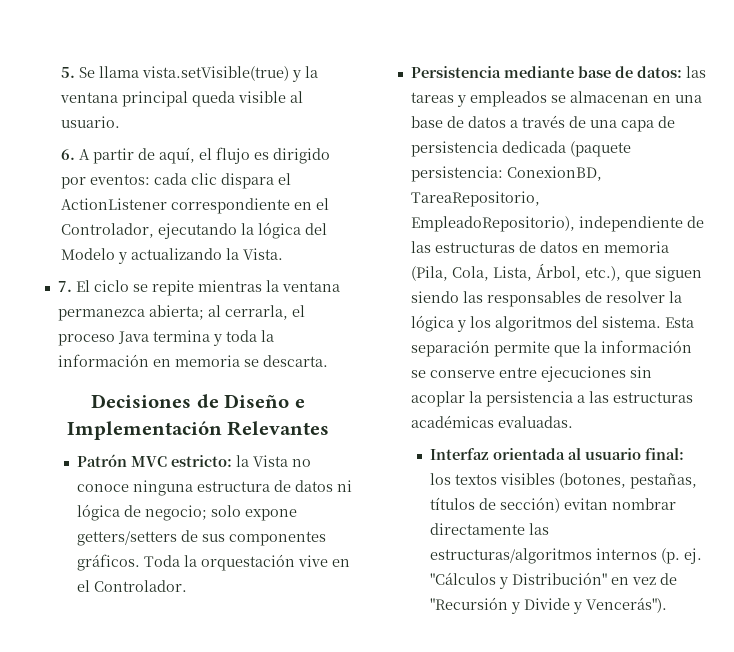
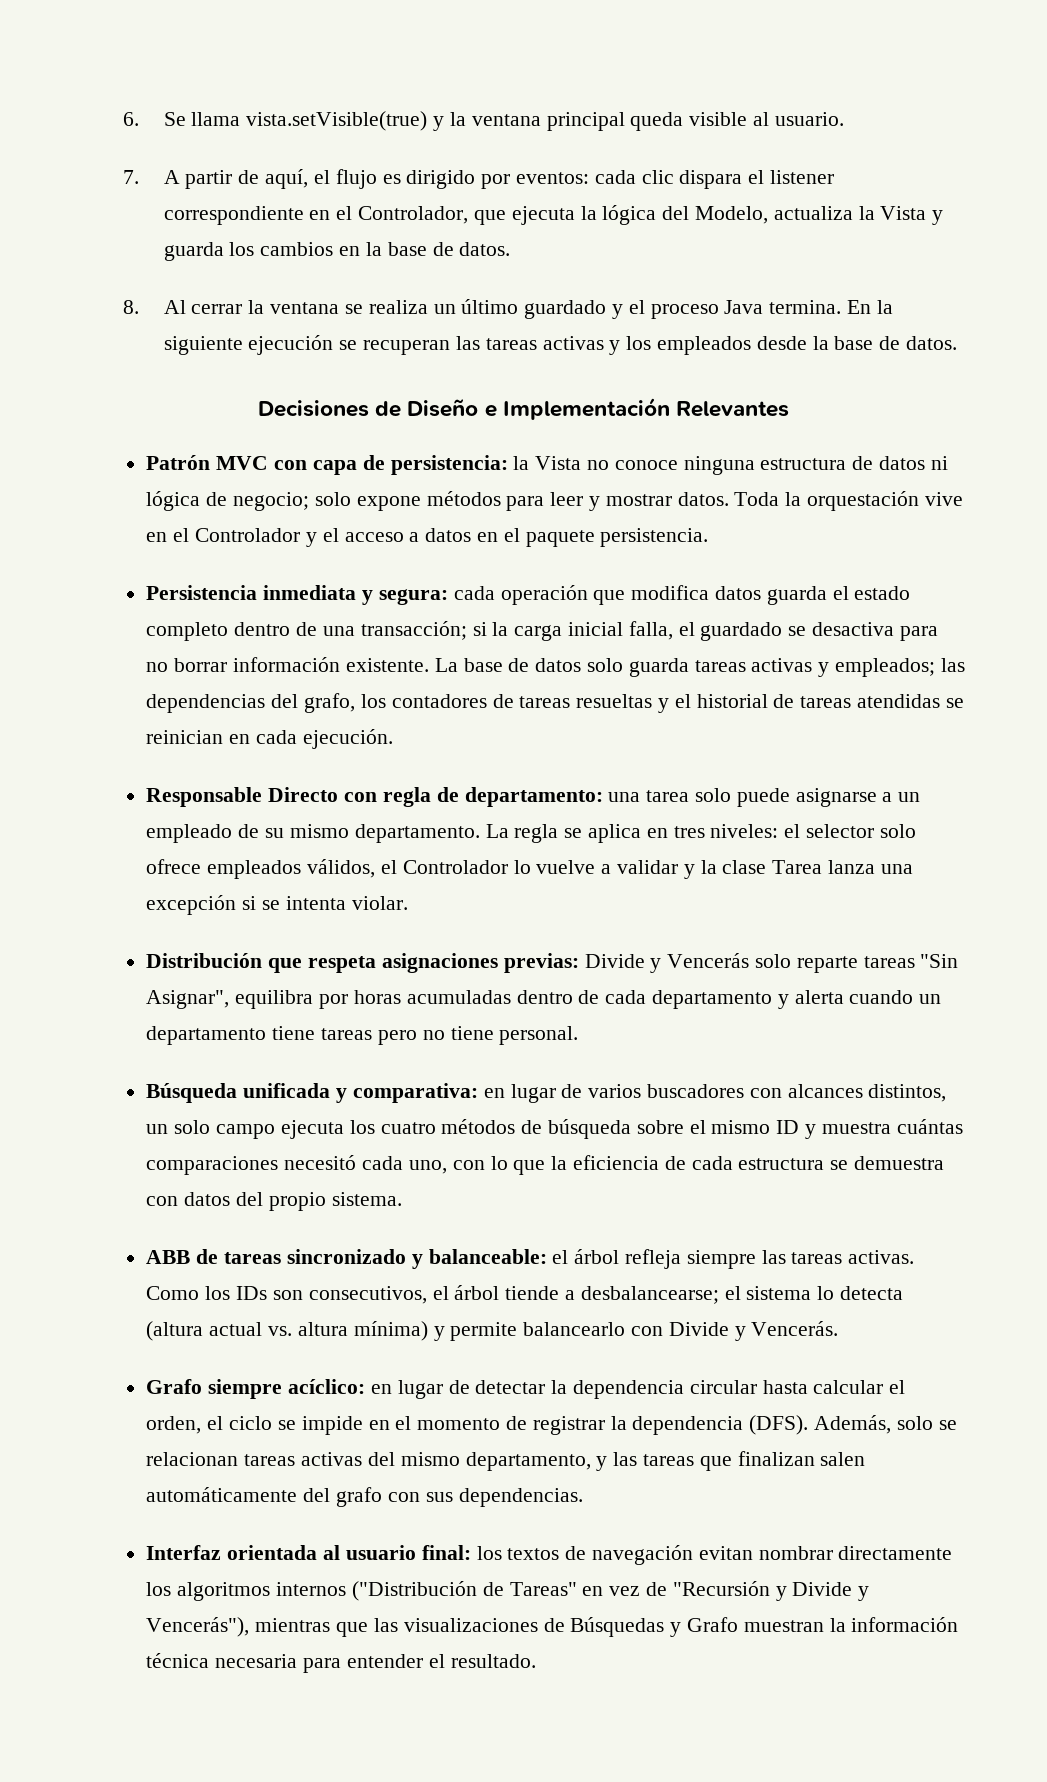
[60,67,75,78] 5. -> [122,112,139,126] 6.
[60,149,75,160] 6. -> [122,170,139,184] 7.
[60,198,167,210] ActionListener -> [769,170,834,184] listener
[157,223,237,239] ejecutando -> [473,206,575,225] que ejecuta
[60,248,283,264] [57,280,340,296] [57,305,305,321] [57,330,274,346] [57,354,328,367] Modelo y actualizando la Vista. // 7. El ciclo se repite mientras la ventana permanezca abierta; al cerrarla, el proceso Java termina y toda la información en memoria se descarta. -> [694,206,944,225] [163,242,511,261] [122,299,893,319] [163,335,957,355] Modelo, actualiza la Vista y guarda los cambios en la base de datos. // 8. Al cerrar la ventana se realiza un último guardado y el proceso Java termina. En la siguiente ejecución se recuperan las tareas activas y los empleados desde la base de datos.
[170,455,232,467] estricto: -> [274,455,508,475] con capa de persistencia:
[76,530,326,546] [76,554,140,571] getters/setters de sus componentes gráficos. -> [426,491,729,511] métodos para leer y mostrar datos.
[93,580,187,592] [410,66,706,78] [410,91,702,107] [410,115,675,132] [410,141,631,157] [410,166,602,182] [410,191,540,207] [410,216,704,232] [410,241,669,253] [410,263,702,282] [410,291,682,307] [410,315,694,332] [410,340,692,357] [410,366,652,382] [410,391,693,407] [410,415,573,428] Controlador. // Persistencia mediante base de datos: las tareas y empleados se almacenan en una base de datos a través de una capa de persistencia dedicada (paquete persistencia: ConexionBD, TareaRepositorio, EmpleadoRepositorio), independiente de las estructuras de datos en memoria (Pila, Cola, Lista, Árbol, etc.), que siguen siendo las responsables de resolver la lógica y los algoritmos del sistema. Esta separación permite que la información se conserve entre ejecuciones sin acoplar la persistencia a las estructuras académicas evaluadas. -> [195,528,709,547] [146,585,911,605] [146,621,938,641] [146,657,965,677] [146,693,964,713] [146,729,393,749] [146,787,921,807] [146,824,916,843] [146,859,913,879] [146,895,408,915] [146,953,959,973] [146,990,942,1009] [146,1026,579,1045] [146,1083,947,1103] [146,1119,963,1139] [146,1155,944,1175] [146,1192,402,1211] [146,1249,915,1269] [146,1285,903,1304] [146,1321,839,1341] [146,1379,906,1399] [146,1415,957,1435] [146,1451,866,1471] [146,1487,583,1507] Controlador y el acceso a datos en el paquete persistencia. // Persistencia inmediata y segura: cada operación que modifica datos guarda el estado completo dentro de una transacción; si la carga inicial falla, el guardado se desactiva para no borrar información existente. La base de datos solo guarda tareas activas y empleados; las dependencias del grafo, los contadores de tareas resueltas y el historial de tareas atendidas se reinician en cada ejecución. // Responsable Directo con regla de departamento: una tarea solo puede asignarse a un empleado de su mismo departamento. La regla se aplica en tres niveles: el selector solo ofrece empleados válidos, el Controlador lo vuelve a validar y la clase Tarea lanza una excepción si se intenta violar. // Distribución que respeta asignaciones previas: Divide y Vencerás solo reparte tareas "Sin Asignar", equilibra por horas acumuladas dentro de cada departamento y alerta cuando un departamento tiene tareas pero no tiene personal. // Búsqueda unificada y comparativa: en lugar de varios buscadores con alcances distintos, un solo campo ejecuta los cuatro métodos de búsqueda sobre el mismo ID y muestra cuántas comparaciones necesitó cada uno, con lo que la eficiencia de cada estructura se demuestra con datos del propio sistema. // ABB de tareas sincronizado y balanceable: el árbol refleja siempre las tareas activas. Como los IDs son consecutivos, el árbol tiende a desbalancearse; el sistema lo detecta (altura actual vs. altura mínima) y permite balancearlo con Divide y Vencerás. // Grafo siempre acíclico: en lugar de detectar la dependencia circular hasta calcular el orden, el ciclo se impide en el momento de registrar la dependencia (DFS). Además, solo se relacionan tareas activas del mismo departamento, y las tareas que finalizan salen automáticamente del grafo con sus dependencias.
[499,473,697,489] [429,497,676,513] [429,523,549,535] [429,548,702,564] [429,572,607,589] visibles (botones, pestañas, títulos de sección) evitan nombrar directamente las estructuras/algoritmos internos (p. ej. "Cálculos y Distribución" -> [565,1545,953,1565] [146,1581,577,1601] de navegación evitan nombrar directamente los algoritmos internos ("Distribución de Tareas"
[585,597,667,613] Vencerás"). -> [146,1617,959,1637] [146,1653,536,1673] Vencerás"), mientras que las visualizaciones de Búsquedas y Grafo muestran la información técnica necesaria para entender el resultado.

